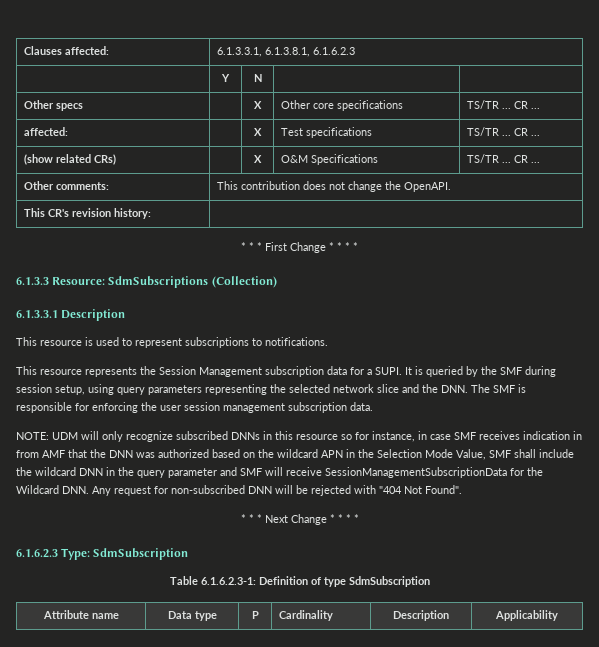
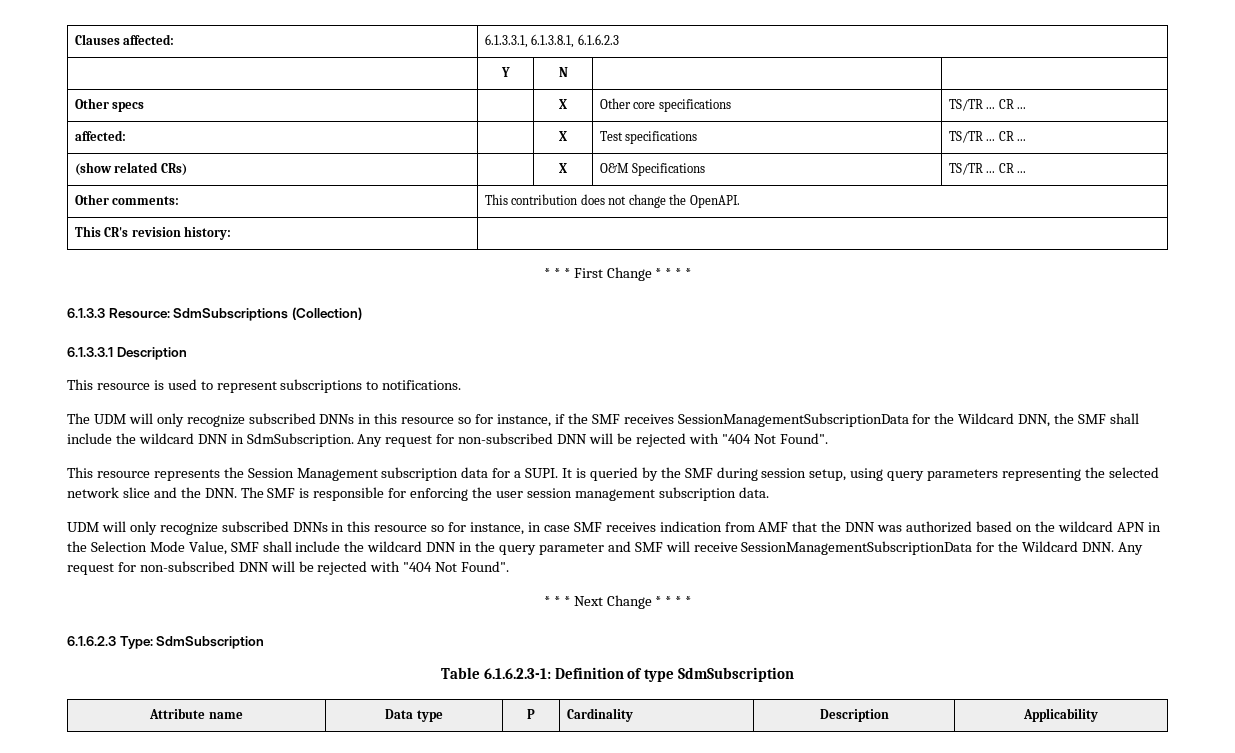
(328, 341) none -> [67,413,1139,427] [67,433,828,447] // The UDM will only recognize subscribed DNNs in this resource so for instance, if the SMF receives SessionManagementSubscriptionData for the Wildcard DNN, the SMF shall include the wildcard DNN in SdmSubscription. Any request for non-subscribed DNN will be rejected with "404 Not Found".
[16,432,49,440] NOTE: -> (769, 492) none
[573,431,582,440] in -> (722, 526) none

